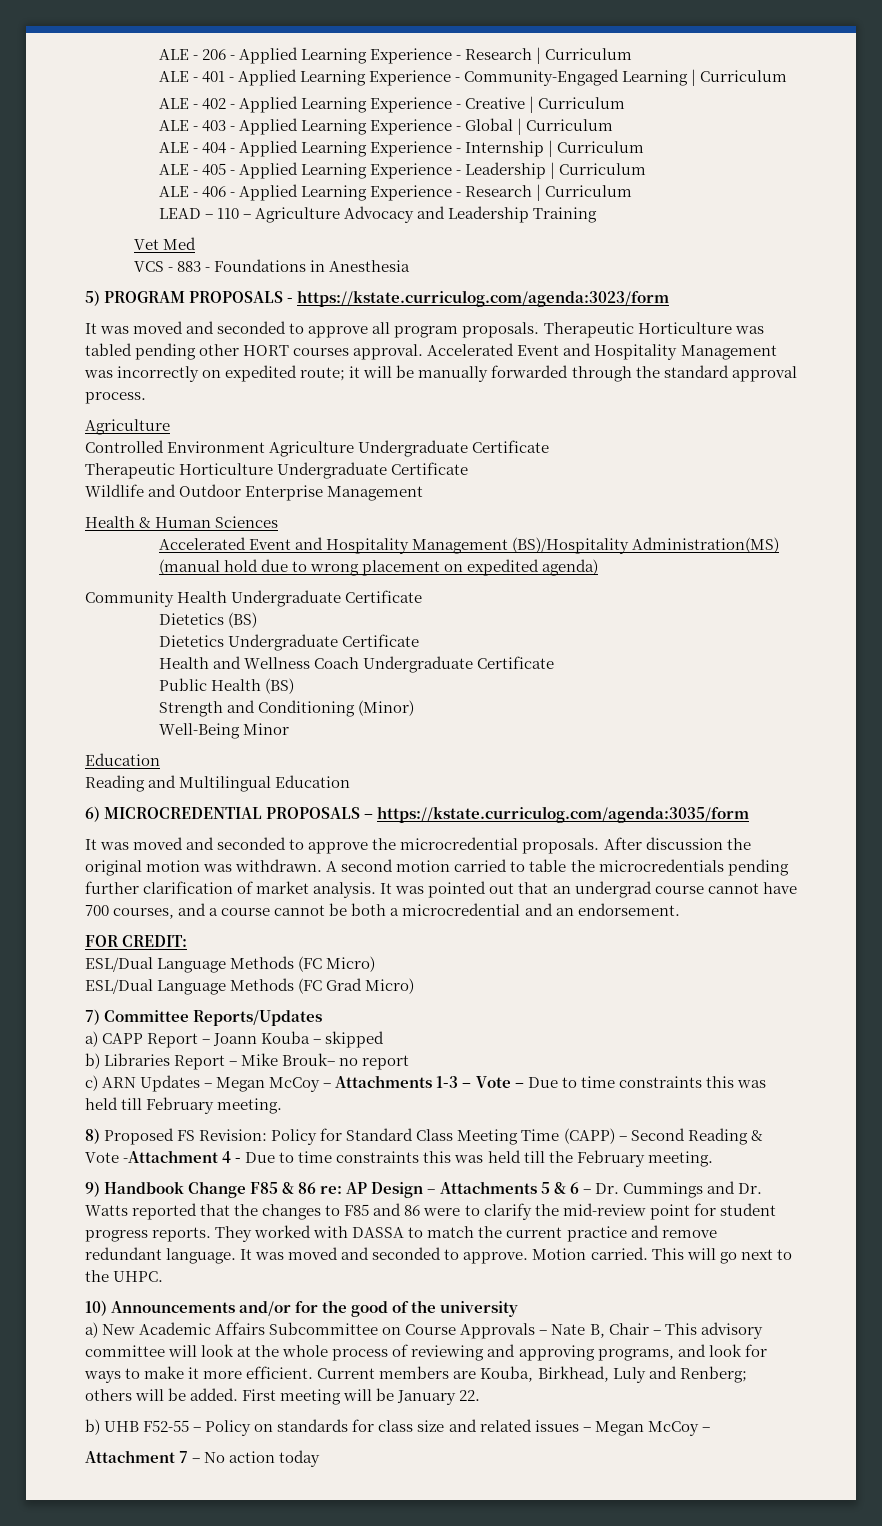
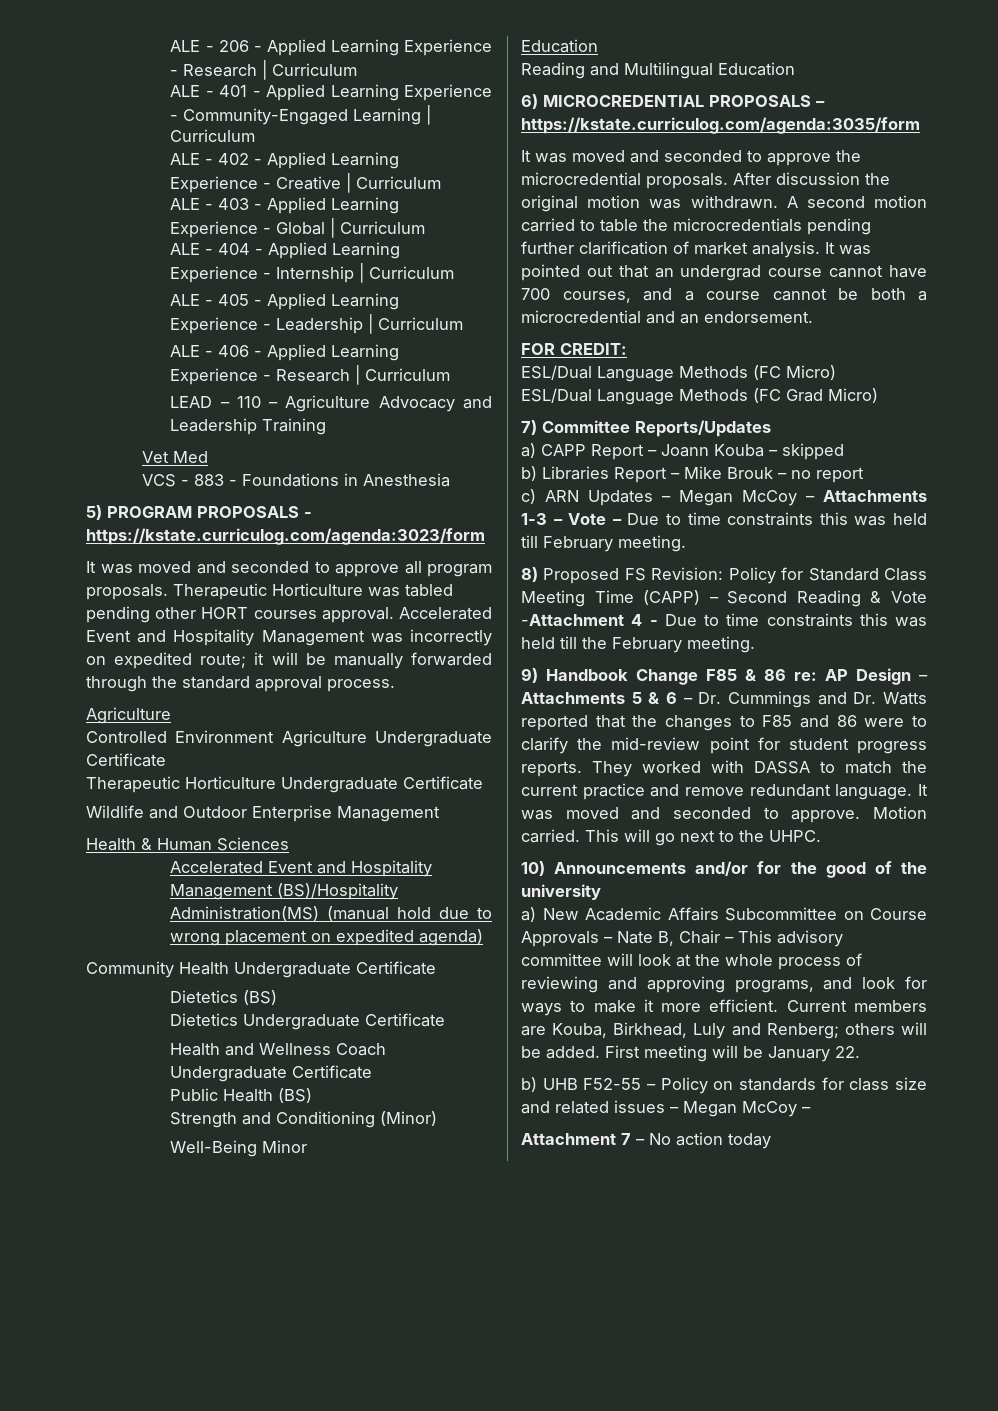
[282,1053,336,1066] Brouk– -> [727,467,787,479] Brouk –

